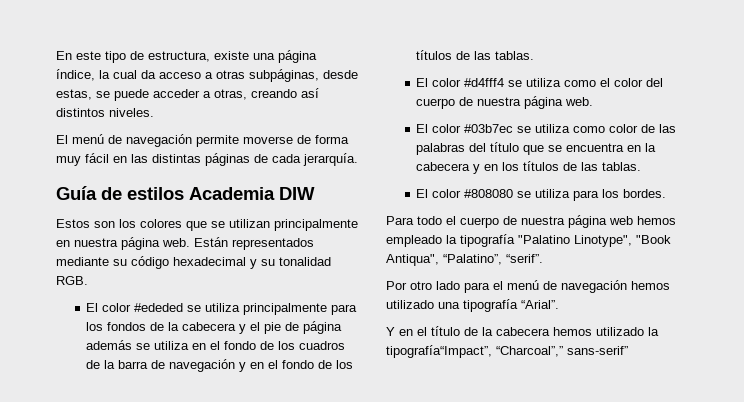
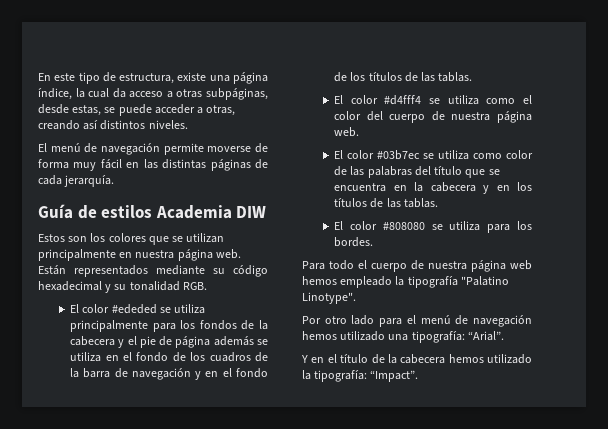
[574,235,671,247] [386,254,543,266] Linotype", "Book Antiqua", “Palatino”, “serif”. -> [302,292,356,304] Linotype".
[463,299,518,312] tipografía -> [411,331,465,343] tipografía:
[386,345,628,358] tipografía“Impact”, “Charcoal”,” sans-serif” -> [314,370,419,382] tipografía: “Impact”.

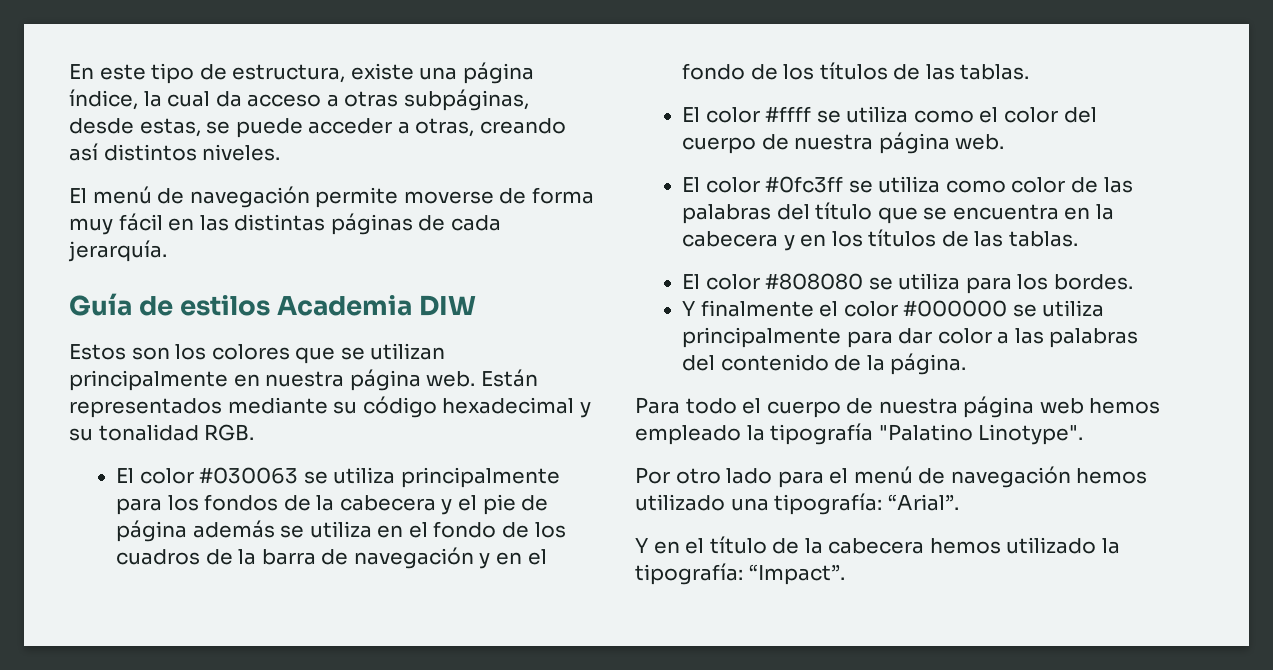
[111,304,157,314] #ededed -> [199,467,299,484] #030063
[384,95,422,105] #d4fff4 -> [765,106,812,122] #ffff
[377,150,421,160] #03b7ec -> [765,176,844,193] #0fc3ff
(374, 242) none -> [682,300,1105,317] [682,327,1139,348] [682,353,967,375] // Y finalmente el color #000000 se utiliza principalmente para dar color a las palabras del contenido de la página.

